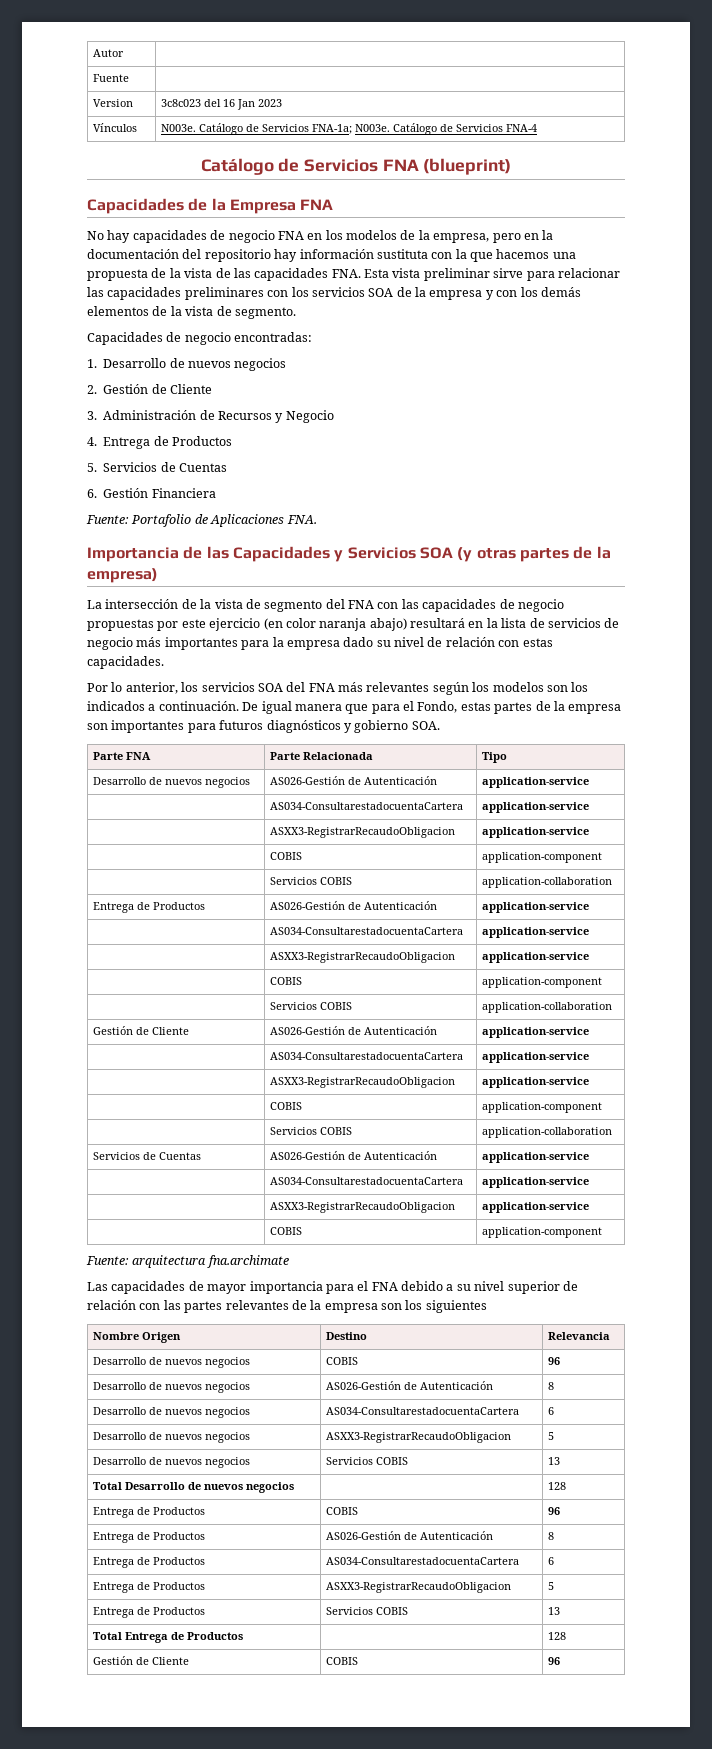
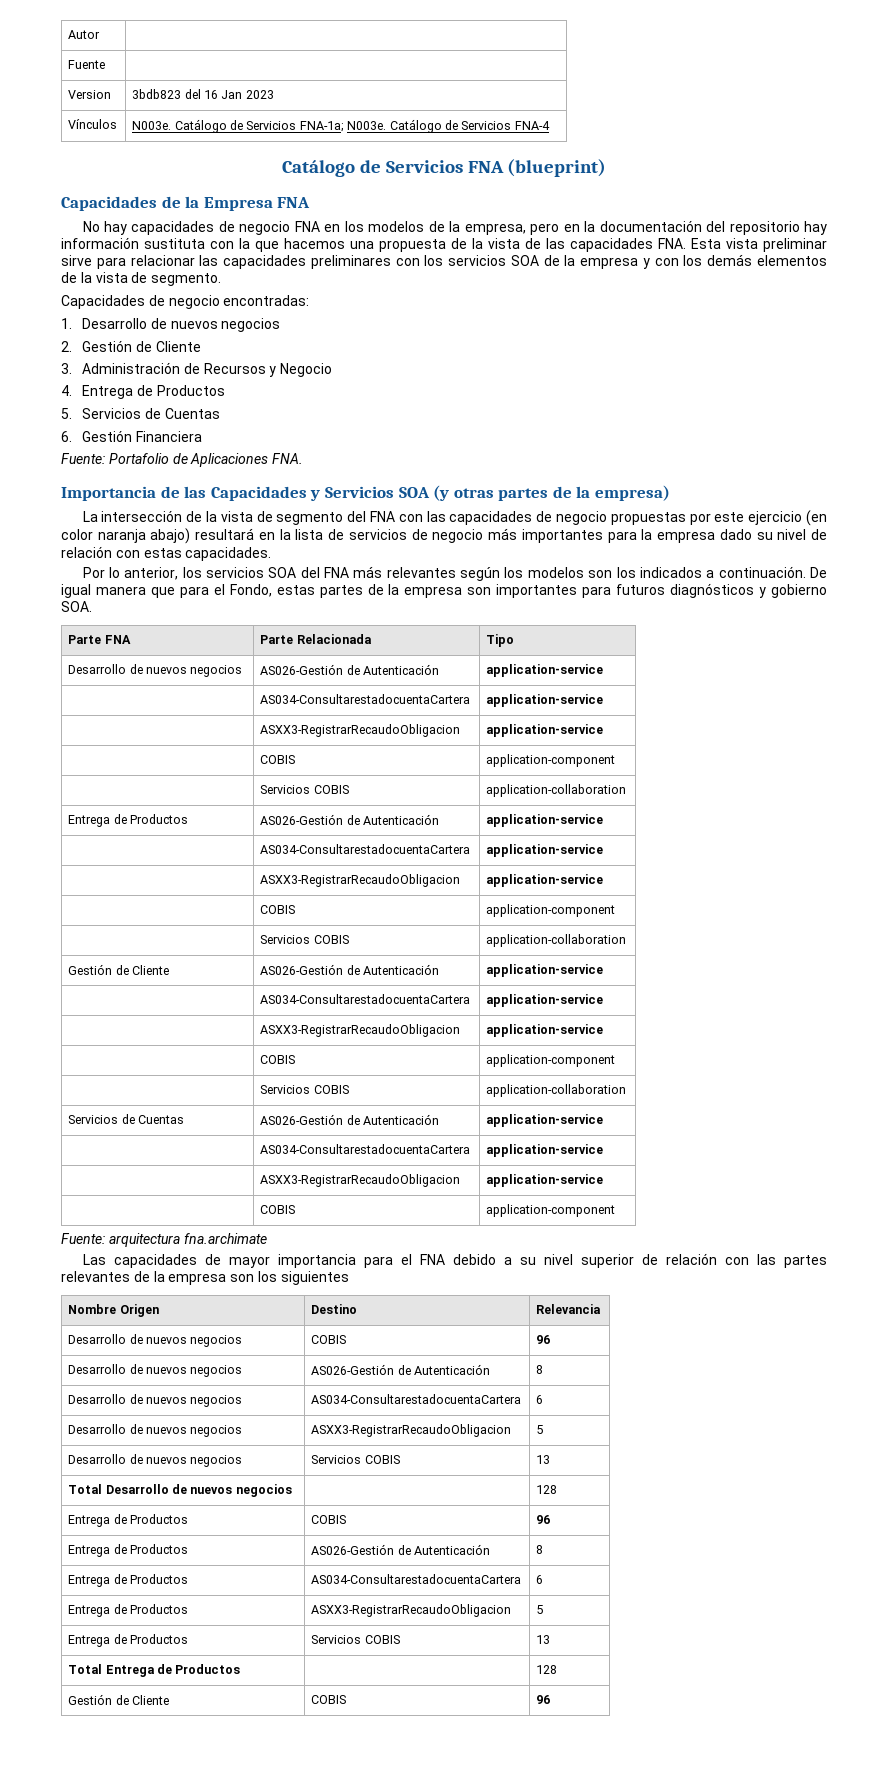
[161,99,202,107] 3c8c023 -> [132,89,182,99] 3bdb823

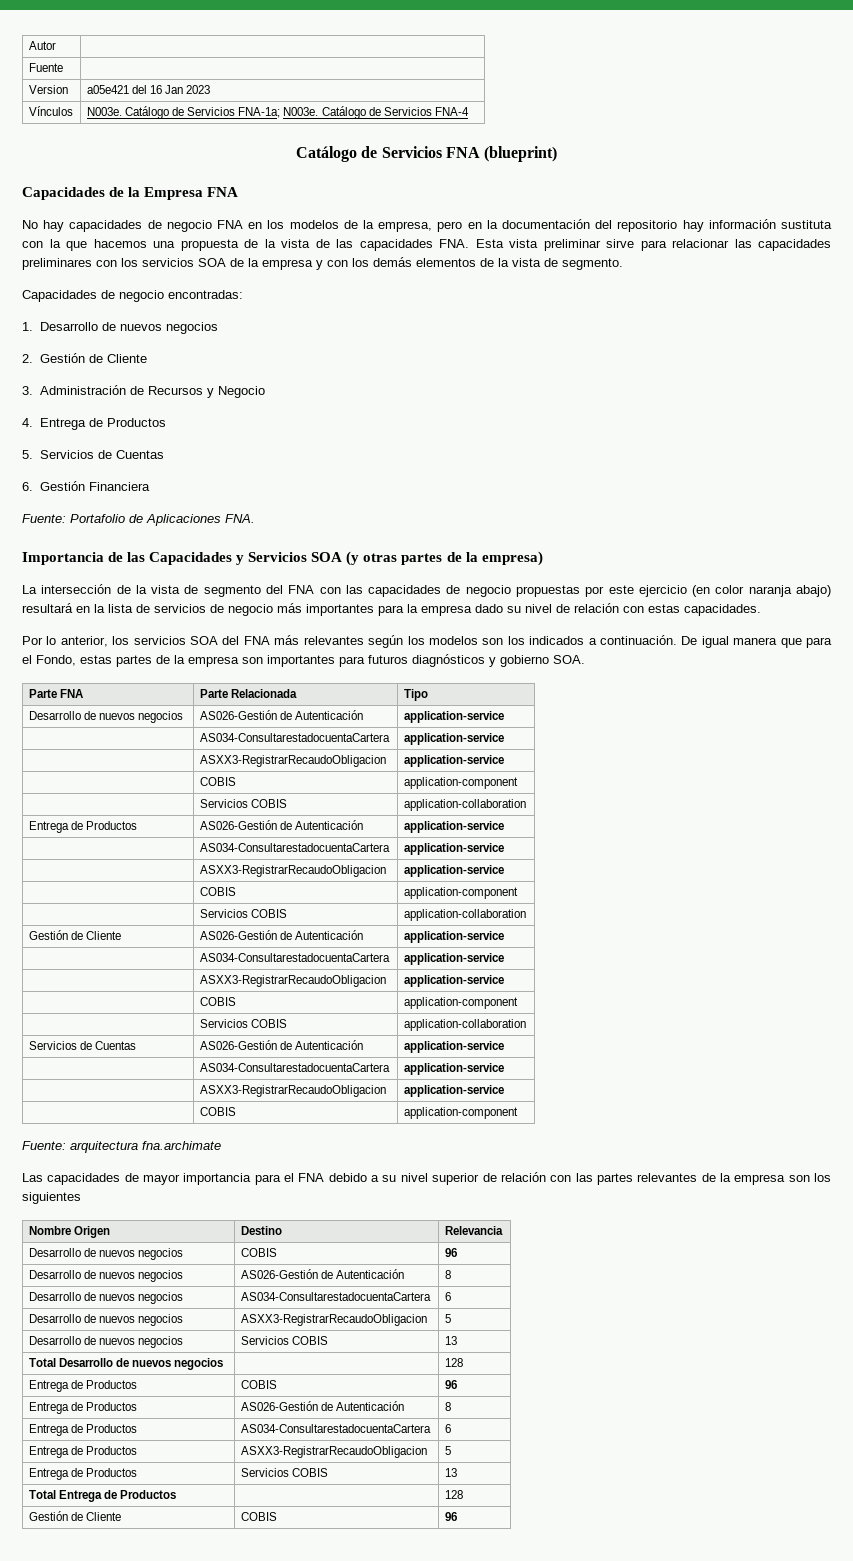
[132,89,182,99] 3bdb823 -> [86,85,129,94] a05e421

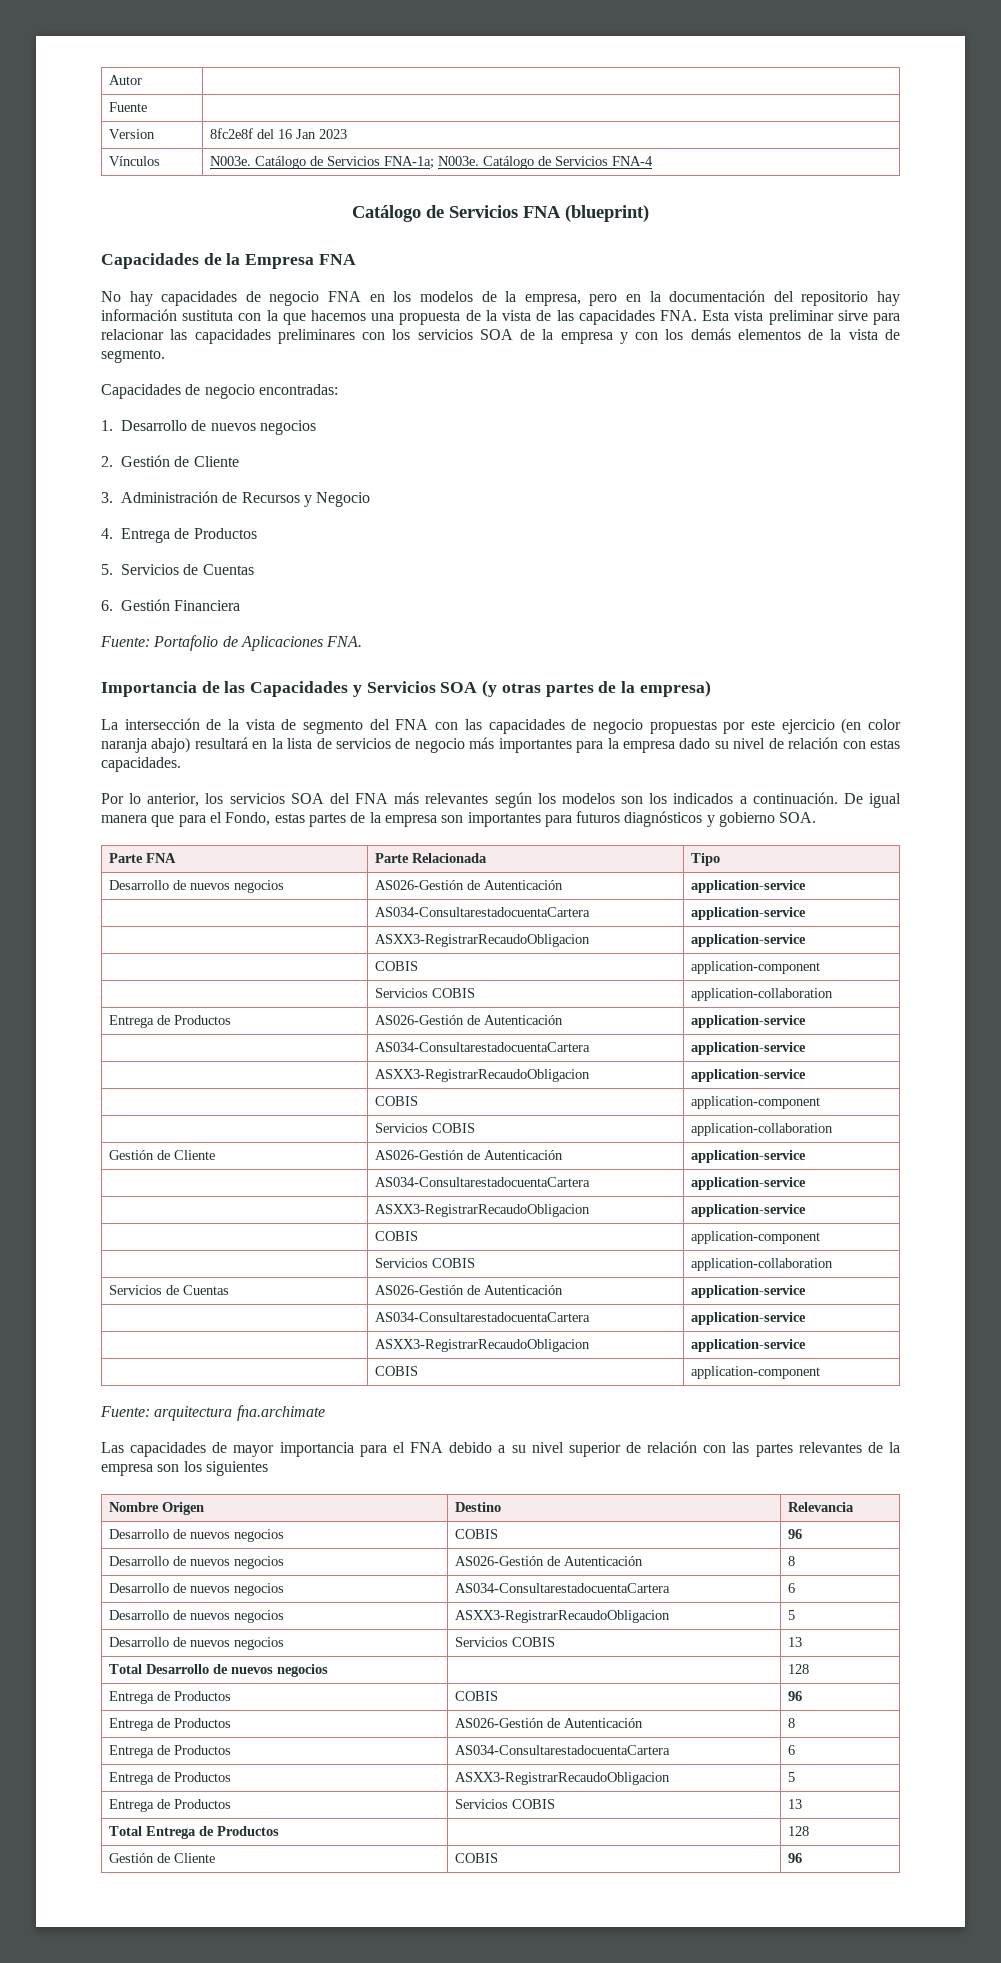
[86,85,129,94] a05e421 -> [210,128,254,139] 8fc2e8f

